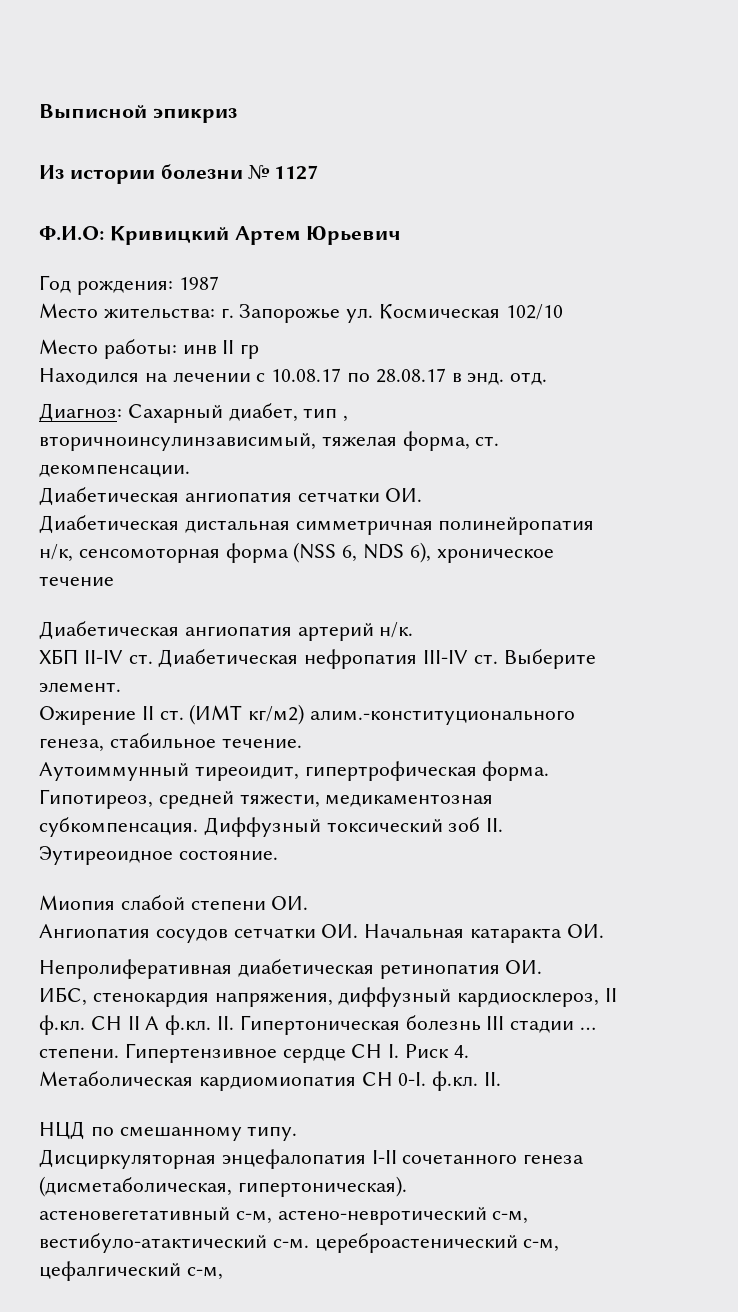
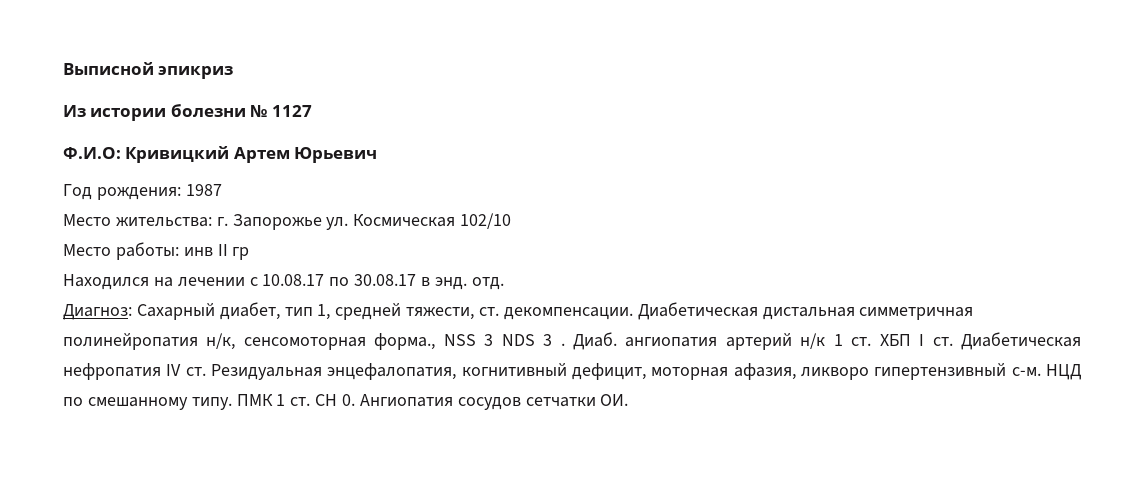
[375,368,446,383] 28.08.17 -> [354,274,417,286] 30.08.17
[343,415,349,422] [39,431,500,451] [39,464,190,477] [39,487,423,506] , вторичноинсулинзависимый, тяжелая форма, ст. декомпенсации. // Диабетическая ангиопатия сетчатки ОИ. // -> [317,303,633,320] 1, средней тяжести, ст. декомпенсации.
[225,542,554,563] [39,576,114,586] [39,621,414,641] [39,649,596,669] [39,682,121,693] [39,704,576,725] [39,733,302,752] [39,761,550,781] [39,789,494,809] [39,817,504,837] [39,846,278,865] [39,895,309,910] [39,924,604,943] [39,959,543,979] [39,987,618,1007] [39,1015,597,1035] [39,1043,469,1063] [39,1071,502,1091] [39,1121,298,1141] [39,1149,585,1169] [39,1176,407,1197] [39,1207,529,1225] [39,1233,560,1253] [39,1261,223,1281] форма (NSS 6, NDS 6), хроническое течение // Диабетическая ангиопатия артерий н/к. // ХБП II-IV ст. Диабетическая нефропатия III-IV ст. Выберите элемент. // Ожирение II ст. (ИМТ кг/м2) алим.-конституционального генеза, стабильное течение. // Аутоиммунный тиреоидит, гипертрофическая форма. Гипотиреоз, средней тяжести, медикаментозная субкомпенсация. Диффузный токсический зоб II. Эутиреоидное состояние. // Миопия слабой степени ОИ. // Ангиопатия сосудов сетчатки ОИ. Начальная катаракта ОИ. // Непролиферативная диабетическая ретинопатия ОИ. // ИБС, стенокардия напряжения, диффузный кардиосклероз, II ф.кл. СН II А ф.кл. II. Гипертоническая болезнь III стадии … степени. Гипертензивное сердце СН I. Риск 4. Метаболическая кардиомиопатия СН 0-I. ф.кл. II. // НЦД по смешанному типу. // Дисциркуляторная энцефалопатия I-II сочетанного генеза (дисметаболическая, гипертоническая). // астеновегетативный с-м, астено-невротический с-м, вестибуло-атактический с-м. цереброастенический с-м, цефалгический с-м, -> [374,332,1082,350] [63,363,1083,380] [63,394,629,410] форма., NSS 3 NDS 3 . Диаб. ангиопатия артерий н/к 1 ст. ХБП I ст. Диабетическая нефропатия IV ст. Резидуальная энцефалопатия, когнитивный дефицит, моторная афазия, ликворо гипертензивный с-м. НЦД по смешанному типу. ПМК 1 ст. СН 0. Ангиопатия сосудов сетчатки ОИ.

